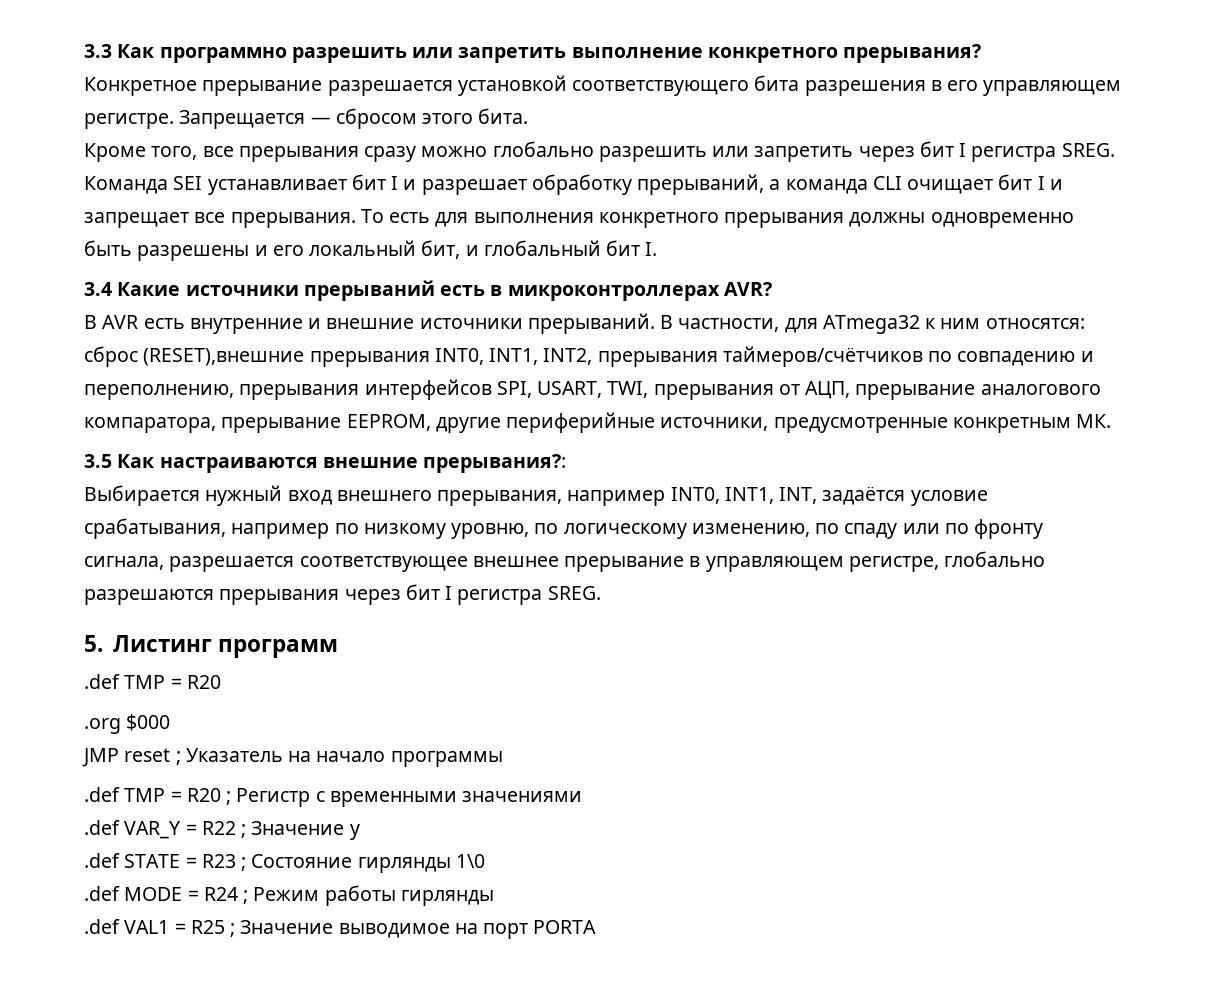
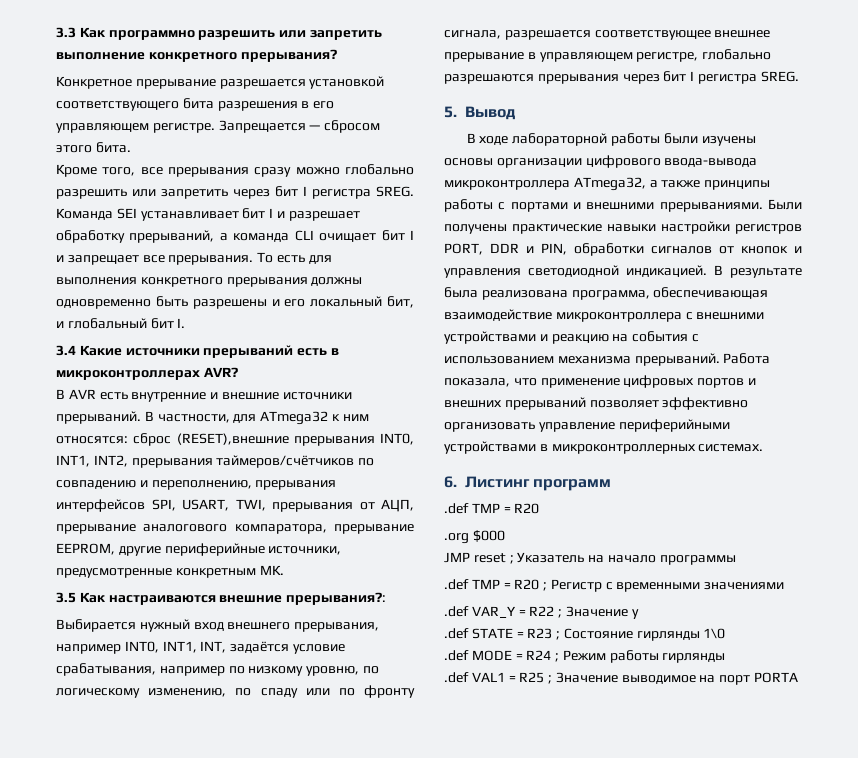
(103, 643) none -> [464,106,516,120] [466,133,756,146] [444,155,758,168] [444,177,771,191] [444,199,802,212] [444,221,802,234] [444,243,802,256] [444,265,802,278] [444,287,769,300] [444,309,765,322] [444,331,699,344] [444,353,771,366] [444,375,756,388] [444,397,749,410] [444,419,730,432] [444,441,764,454] [444,476,457,488] Вывод // В ходе лабораторной работы были изучены основы организации цифрового ввода-вывода микроконтроллера ATmega32, а также принципы работы с портами и внешними прерываниями. Были получены практические навыки настройки регистров PORT, DDR и PIN, обработки сигналов от кнопок и управления светодиодной индикацией. В результате была реализована программа, обеспечивающая взаимодействие микроконтроллера с внешними устройствами и реакцию на события с использованием механизма прерываний. Работа показала, что применение цифровых портов и внешних прерываний позволяет эффективно организовать управление периферийными устройствами в микроконтроллерных системах. // 6.

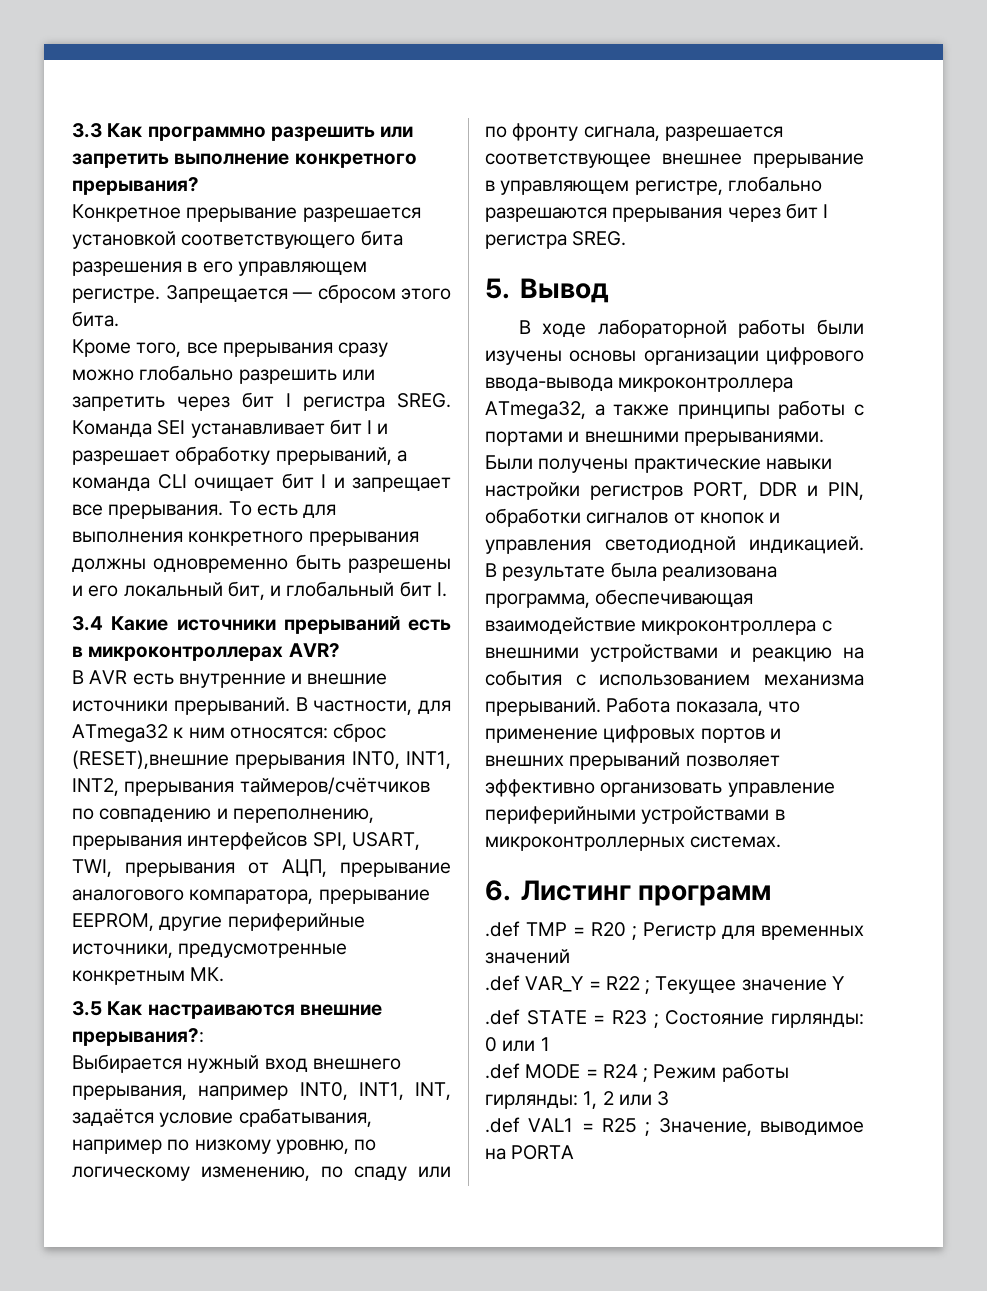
[444,530,505,544] [444,552,736,565] [444,579,785,592] // .org $000 // JMP reset ; Указатель на начало программы // .def TMP = R20 ; Регистр с временными значениями -> [632,922,864,940] [485,949,570,964] ; Регистр для временных значений
[565,606,639,619] Значение y -> [655,976,845,994] Текущее значение Y
[636,628,726,641] гирлянды 1\0 -> [771,1013,864,1028] [485,1037,550,1052] гирлянды: 0 или 1
[662,653,726,663] гирлянды -> [485,1091,670,1109] гирлянды: 1, 2 или 3
[555,672,618,683] Значение -> [658,1118,752,1136] Значение,
[719,675,751,685] порт -> (506, 1154) none

